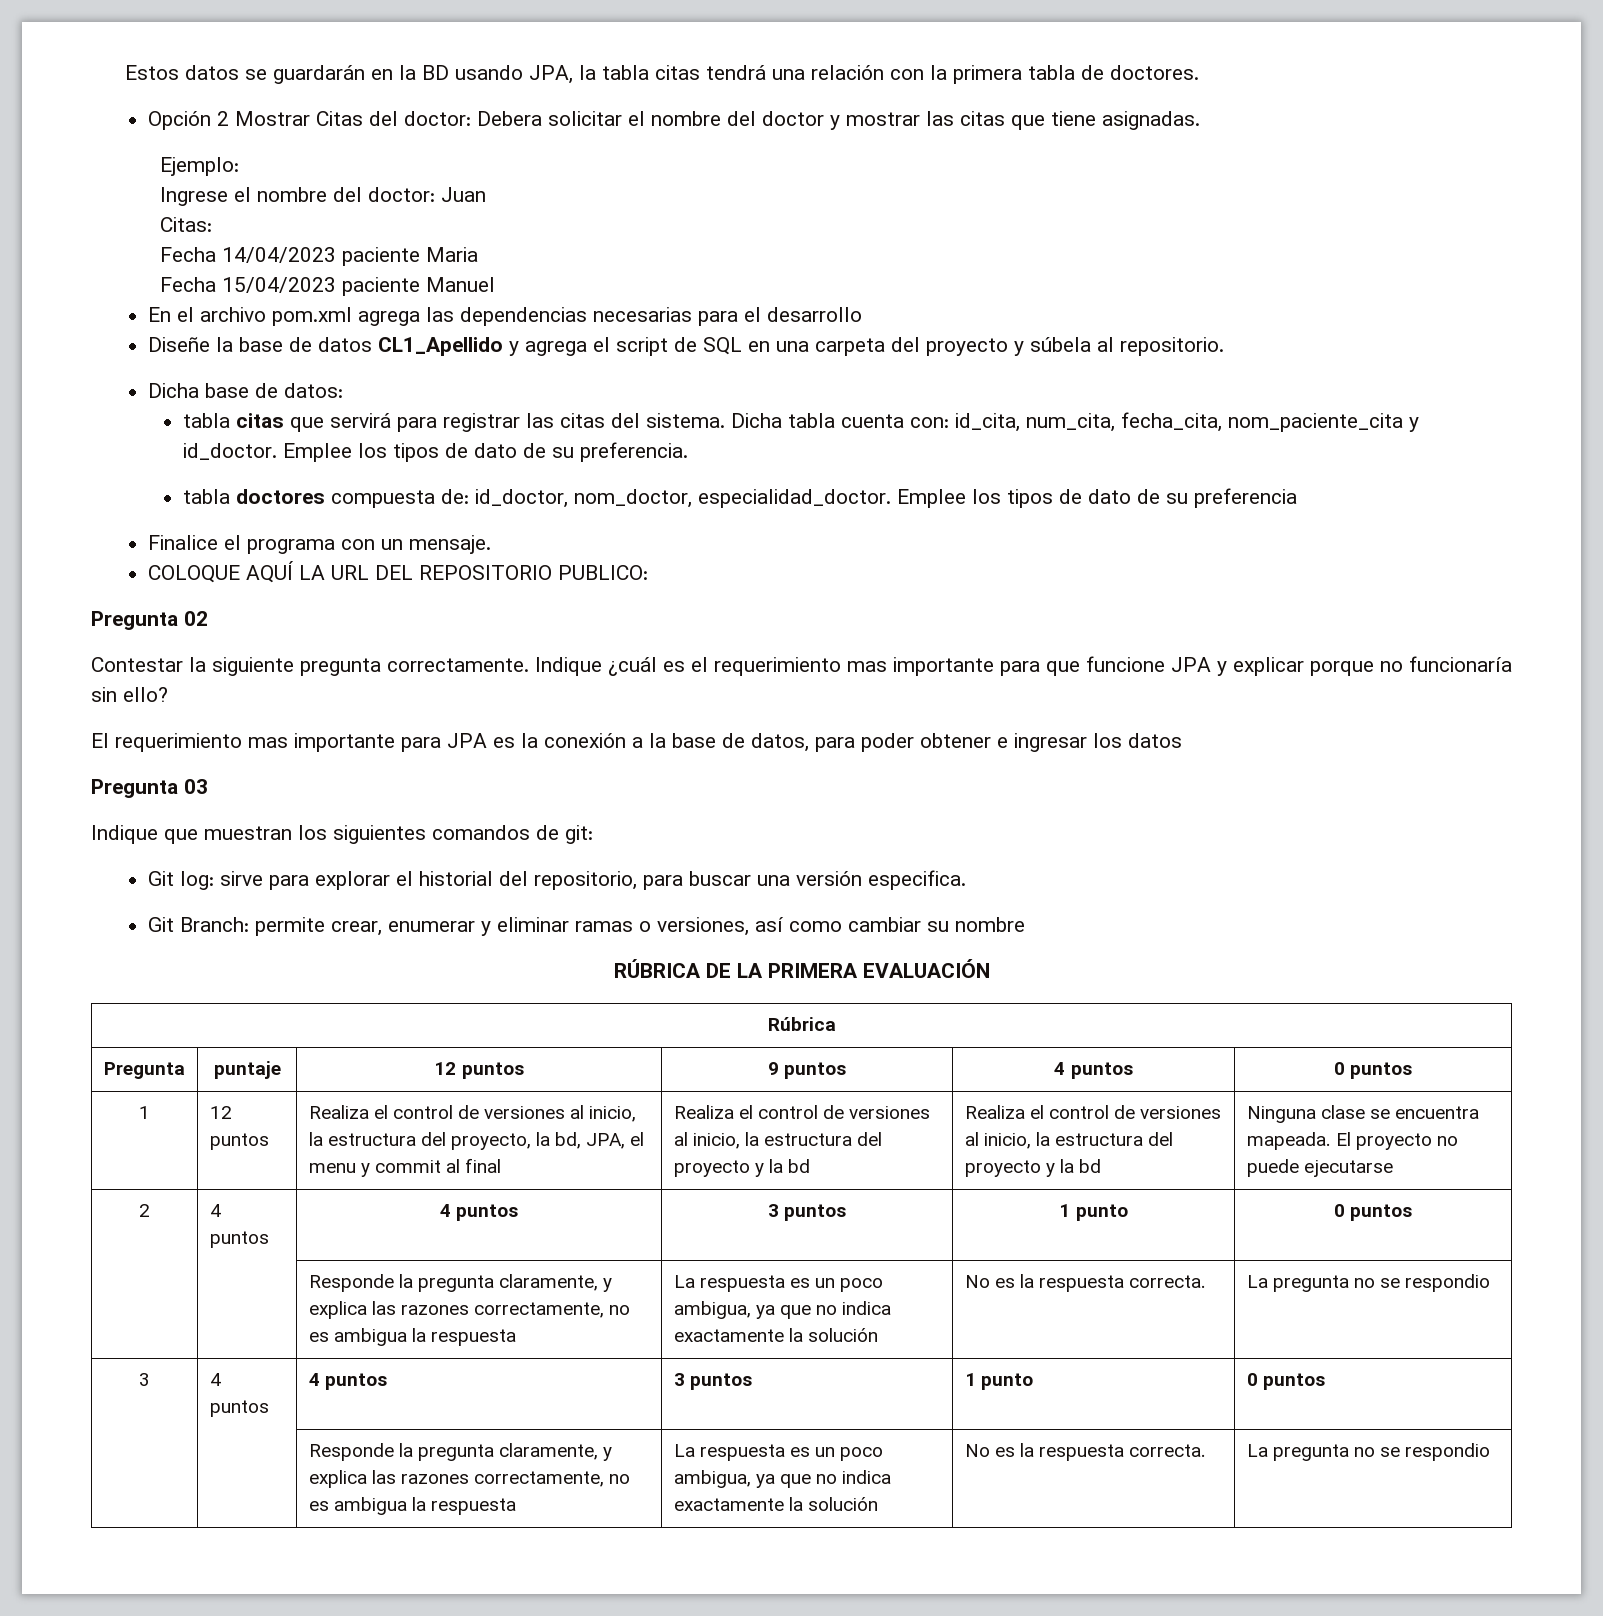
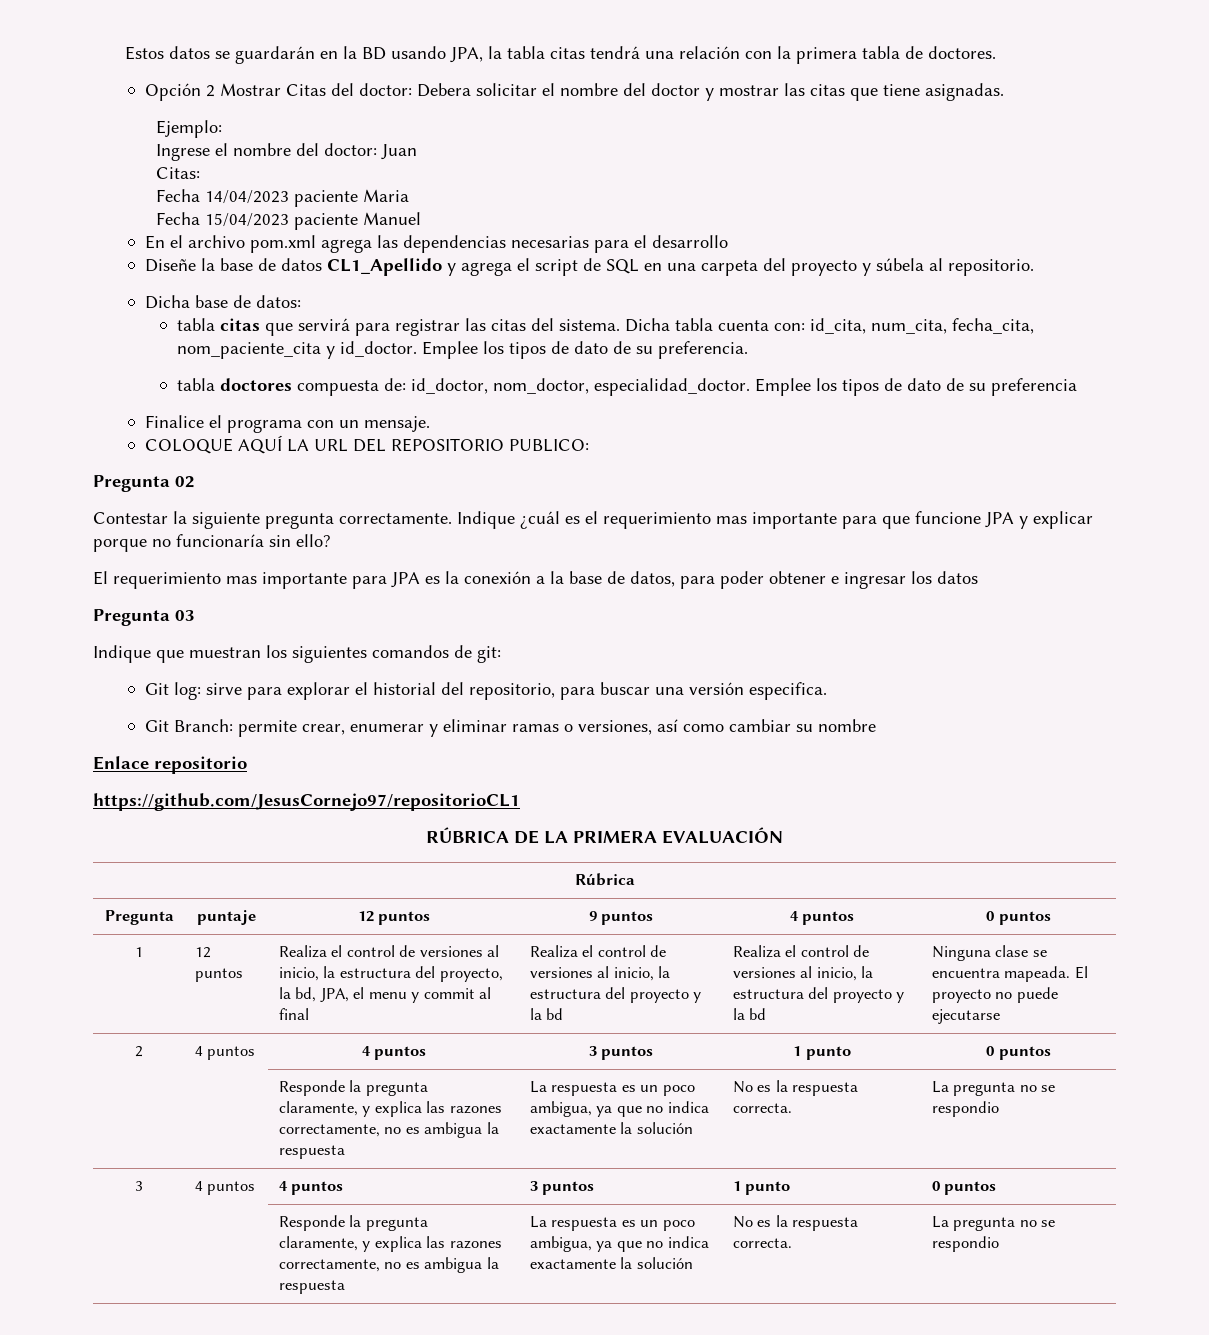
(1026, 924) none -> [93,756,247,774] [93,793,520,811] // Enlace repositorio // https://github.com/JesusCornejo97/repositorioCL1

